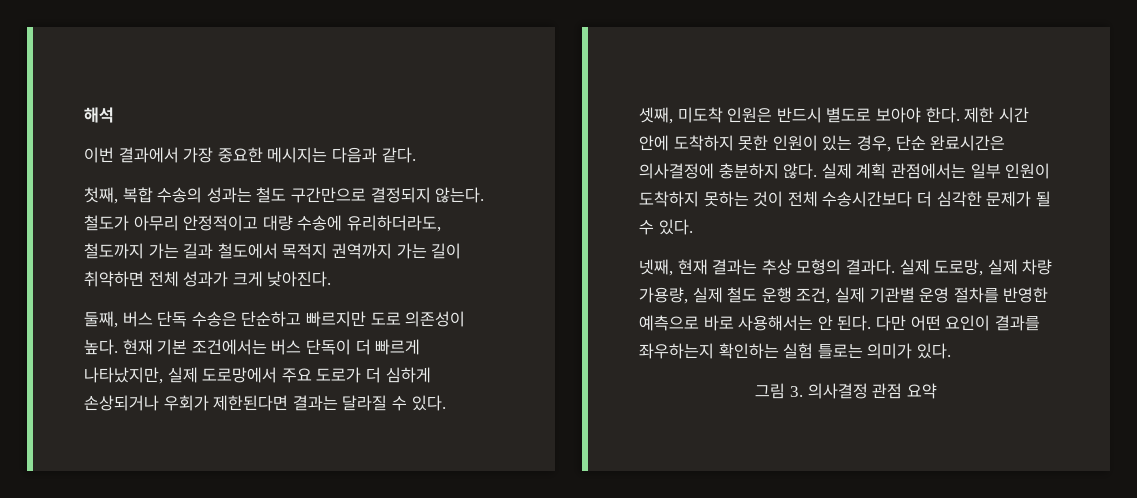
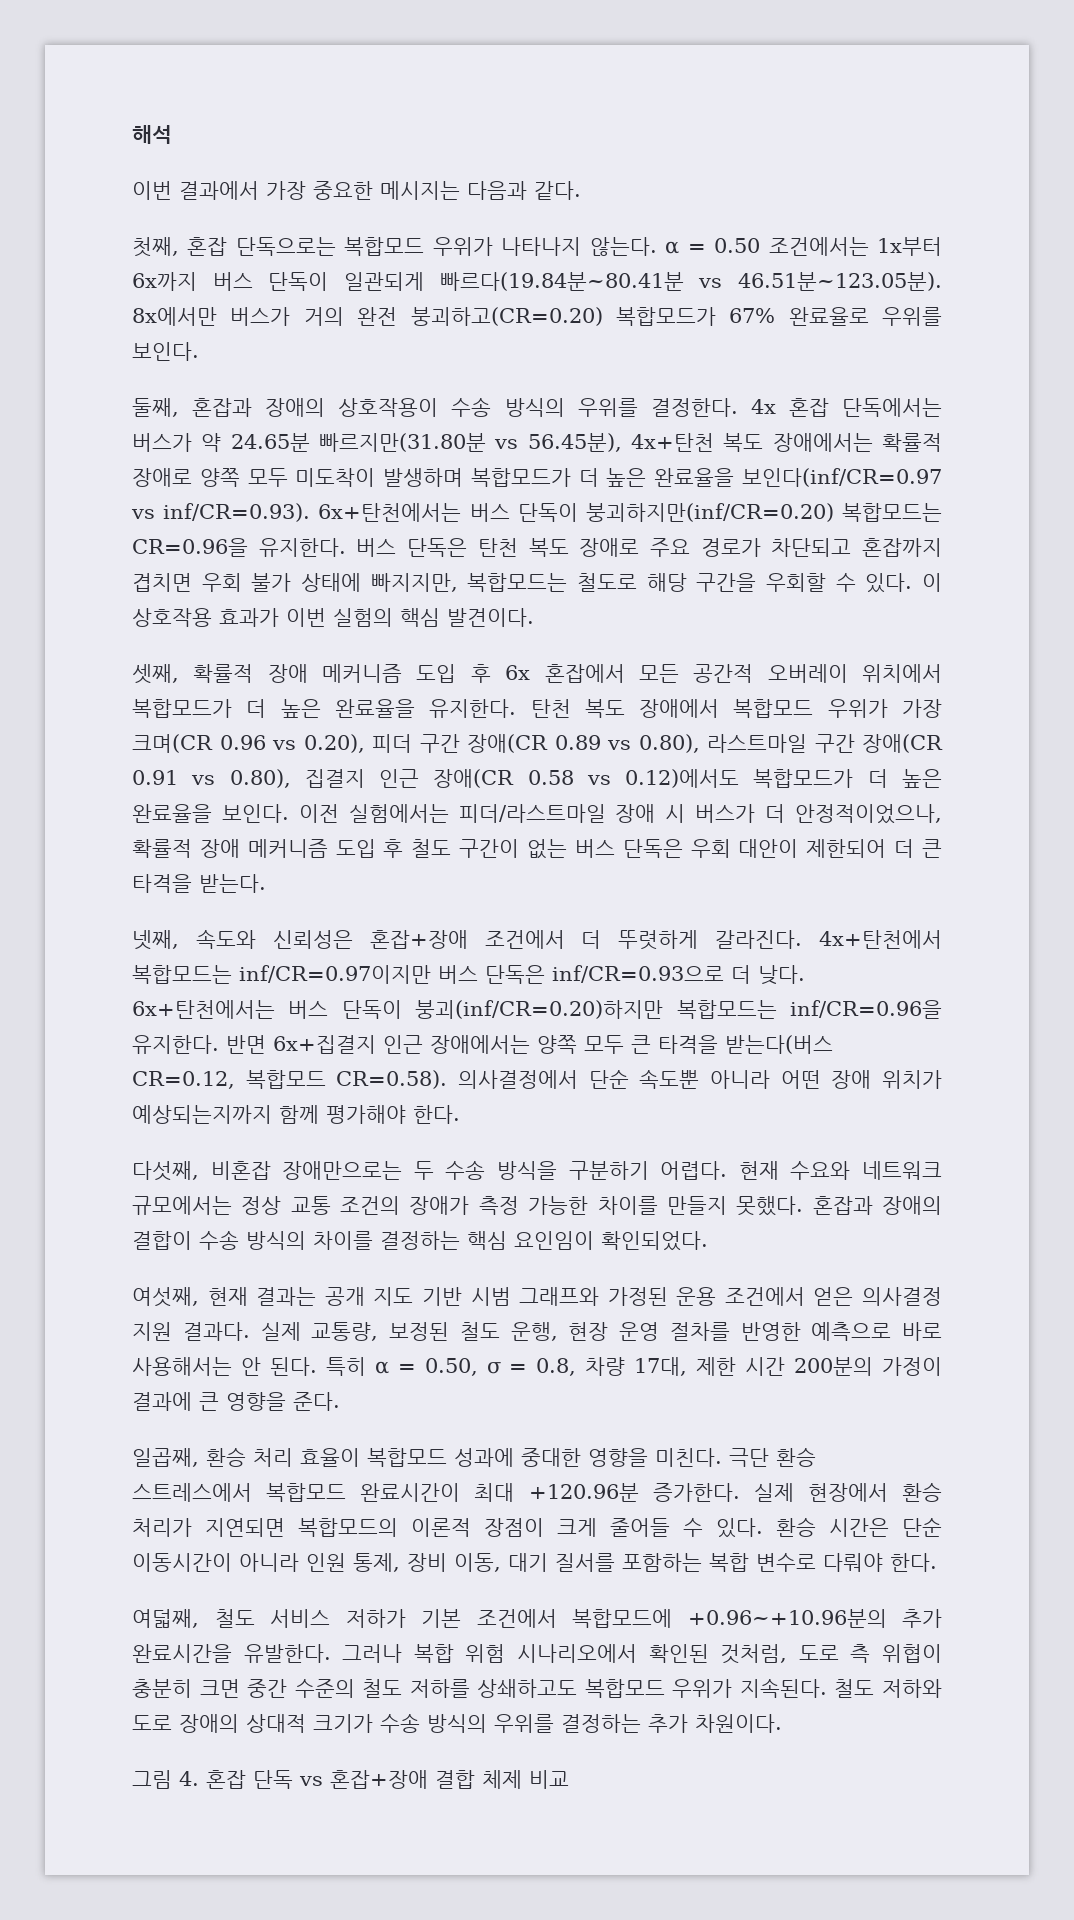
[122,187,485,203] [84,215,441,232] [84,243,462,259] [84,271,332,287] [84,311,466,328] [84,339,421,355] [84,367,431,384] [84,395,446,411] [639,107,1029,124] [639,135,1006,152] [639,163,1051,179] [639,191,1051,207] [639,219,693,235] [639,259,1053,276] [639,287,915,304] 복합 수송의 성과는 철도 구간만으로 결정되지 않는다. 철도가 아무리 안정적이고 대량 수송에 유리하더라도, 철도까지 가는 길과 철도에서 목적지 권역까지 가는 길이 취약하면 전체 성과가 크게 낮아진다. // 둘째, 버스 단독 수송은 단순하고 빠르지만 도로 의존성이 높다. 현재 기본 조건에서는 버스 단독이 더 빠르게 나타났지만, 실제 도로망에서 주요 도로가 더 심하게 손상되거나 우회가 제한된다면 결과는 달라질 수 있다. // 셋째, 미도착 인원은 반드시 별도로 보아야 한다. 제한 시간 안에 도착하지 못한 인원이 있는 경우, 단순 완료시간은 의사결정에 충분하지 않다. 실제 계획 관점에서는 일부 인원이 도착하지 못하는 것이 전체 수송시간보다 더 심각한 문제가 될 수 있다. // 넷째, 현재 결과는 추상 모형의 결과다. 실제 도로망, 실제 차량 가용량, 실제 철도 운행 조건, 실제 기관별 -> [187,237,943,256] [132,272,942,291] [132,307,942,326] [132,342,199,361] [132,397,943,417] [132,433,943,452] [132,468,942,487] [131,503,942,522] [132,538,943,557] [132,573,942,593] [132,608,534,627] [132,664,943,684] [132,699,942,718] [132,734,943,753] [132,769,942,788] [132,804,943,824] [132,839,942,859] [132,874,266,893] [132,929,942,950] [132,965,805,985] [132,1000,942,1019] [132,1035,833,1054] [132,1069,942,1089] [132,1105,460,1124] [132,1160,943,1181] [132,1196,943,1216] [132,1230,708,1251] [132,1287,943,1307] [132,1322,609,1341] 혼잡 단독으로는 복합모드 우위가 나타나지 않는다. α = 0.50 조건에서는 1x부터 6x까지 버스 단독이 일관되게 빠르다(19.84분~80.41분 vs 46.51분~123.05분). 8x에서만 버스가 거의 완전 붕괴하고(CR=0.20) 복합모드가 67% 완료율로 우위를 보인다. // 둘째, 혼잡과 장애의 상호작용이 수송 방식의 우위를 결정한다. 4x 혼잡 단독에서는 버스가 약 24.65분 빠르지만(31.80분 vs 56.45분), 4x+탄천 복도 장애에서는 확률적 장애로 양쪽 모두 미도착이 발생하며 복합모드가 더 높은 완료율을 보인다(inf/CR=0.97 vs inf/CR=0.93). 6x+탄천에서는 버스 단독이 붕괴하지만(inf/CR=0.20) 복합모드는 CR=0.96을 유지한다. 버스 단독은 탄천 복도 장애로 주요 경로가 차단되고 혼잡까지 겹치면 우회 불가 상태에 빠지지만, 복합모드는 철도로 해당 구간을 우회할 수 있다. 이 상호작용 효과가 이번 실험의 핵심 발견이다. // 셋째, 확률적 장애 메커니즘 도입 후 6x 혼잡에서 모든 공간적 오버레이 위치에서 복합모드가 더 높은 완료율을 유지한다. 탄천 복도 장애에서 복합모드 우위가 가장 크며(CR 0.96 vs 0.20), 피더 구간 장애(CR 0.89 vs 0.80), 라스트마일 구간 장애(CR 0.91 vs 0.80), 집결지 인근 장애(CR 0.58 vs 0.12)에서도 복합모드가 더 높은 완료율을 보인다. 이전 실험에서는 피더/라스트마일 장애 시 버스가 더 안정적이었으나, 확률적 장애 메커니즘 도입 후 철도 구간이 없는 버스 단독은 우회 대안이 제한되어 더 큰 타격을 받는다. // 넷째, 속도와 신뢰성은 혼잡+장애 조건에서 더 뚜렷하게 갈라진다. 4x+탄천에서 복합모드는 inf/CR=0.97이지만 버스 단독은 inf/CR=0.93으로 더 낮다. 6x+탄천에서는 버스 단독이 붕괴(inf/CR=0.20)하지만 복합모드는 inf/CR=0.96을 유지한다. 반면 6x+집결지 인근 장애에서는 양쪽 모두 큰 타격을 받는다(버스 CR=0.12, 복합모드 CR=0.58). 의사결정에서 단순 속도뿐 아니라 어떤 장애 위치가 예상되는지까지 함께 평가해야 한다. // 다섯째, 비혼잡 장애만으로는 두 수송 방식을 구분하기 어렵다. 현재 수요와 네트워크 규모에서는 정상 교통 조건의 장애가 측정 가능한 차이를 만들지 못했다. 혼잡과 장애의 결합이 수송 방식의 차이를 결정하는 핵심 요인임이 확인되었다. // 여섯째, 현재 결과는 공개 지도 기반 시범 그래프와 가정된 운용 조건에서 얻은 의사결정 지원 결과다. 실제 교통량, 보정된 철도 운행, 현장
[875,315,1040,331] [639,343,951,359] [755,383,937,399] 다만 어떤 요인이 결과를 좌우하는지 확인하는 실험 틀로는 의미가 있다. // 그림 3. 의사결정 관점 요약 -> [325,1357,942,1376] [132,1392,340,1411] [132,1447,816,1467] [132,1482,942,1502] [132,1517,942,1538] [132,1553,937,1572] [132,1609,942,1628] [132,1644,943,1664] [132,1678,942,1698] [132,1713,782,1733] [132,1770,569,1789] 특히 α = 0.50, σ = 0.8, 차량 17대, 제한 시간 200분의 가정이 결과에 큰 영향을 준다. // 일곱째, 환승 처리 효율이 복합모드 성과에 중대한 영향을 미친다. 극단 환승 스트레스에서 복합모드 완료시간이 최대 +120.96분 증가한다. 실제 현장에서 환승 처리가 지연되면 복합모드의 이론적 장점이 크게 줄어들 수 있다. 환승 시간은 단순 이동시간이 아니라 인원 통제, 장비 이동, 대기 질서를 포함하는 복합 변수로 다뤄야 한다. // 여덟째, 철도 서비스 저하가 기본 조건에서 복합모드에 +0.96~+10.96분의 추가 완료시간을 유발한다. 그러나 복합 위험 시나리오에서 확인된 것처럼, 도로 측 위협이 충분히 크면 중간 수준의 철도 저하를 상쇄하고도 복합모드 우위가 지속된다. 철도 저하와 도로 장애의 상대적 크기가 수송 방식의 우위를 결정하는 추가 차원이다. // 그림 4. 혼잡 단독 vs 혼잡+장애 결합 체제 비교

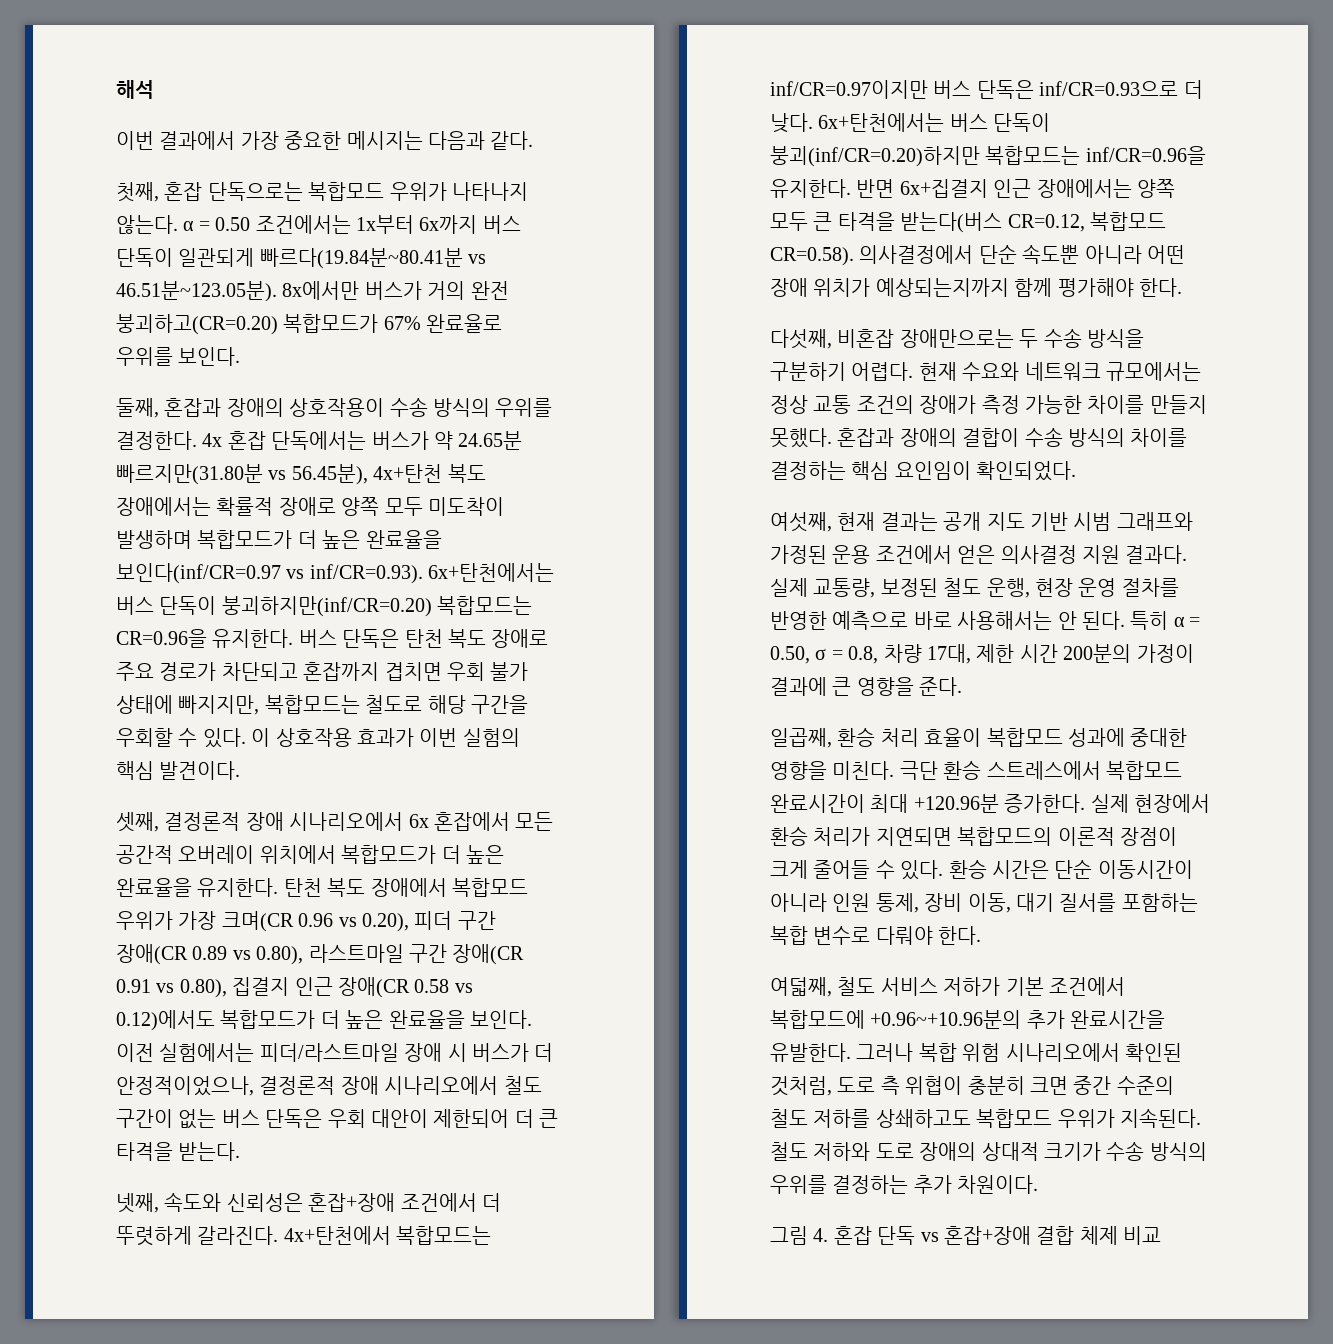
[193,664,491,683] 확률적 장애 메커니즘 도입 후 -> [164,812,404,831] 결정론적 장애 시나리오에서
[132,839,404,858] 확률적 장애 메커니즘 도입 후 -> [259,1076,499,1095] 결정론적 장애 시나리오에서

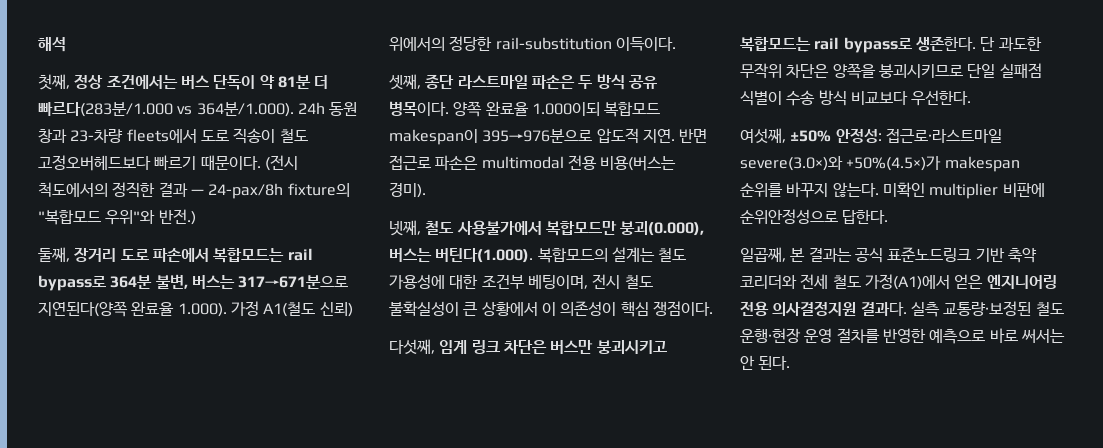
[116,131,534,150] [116,182,528,202] [116,215,521,234] [116,248,487,269] [116,281,509,302] [116,314,503,335] [116,347,241,366] [116,397,553,418] [116,431,523,450] [116,464,486,485] [116,497,504,516] [116,530,442,549] [116,563,555,584] [116,596,533,617] [116,629,549,648] [116,662,529,681] [116,695,528,715] [116,728,520,748] [116,761,241,780] [116,812,554,832] [116,845,504,864] [116,878,528,897] [116,911,496,932] [116,944,525,965] [116,977,473,998] [116,1010,532,1031] [116,1043,554,1062] [116,1076,542,1096] [116,1109,559,1129] [116,1142,241,1161] [116,1192,501,1213] [116,1226,492,1246] [770,80,1203,99] [770,113,1051,133] [770,146,1206,167] [770,179,1175,198] [770,212,1166,233] [770,244,1185,266] [770,278,1182,297] [770,328,1144,349] [770,362,1201,381] [770,395,1207,414] [770,427,1188,448] [770,461,1077,481] [770,512,1193,532] [770,545,1188,564] [770,578,1073,598] 이번 결과에서 가장 중요한 메시지는 다음과 같다. // 첫째, 혼잡 단독으로는 복합모드 우위가 나타나지 않는다. α = 0.50 조건에서는 1x부터 6x까지 버스 단독이 일관되게 빠르다(19.84분~80.41분 vs 46.51분~123.05분). 8x에서만 버스가 거의 완전 붕괴하고(CR=0.20) 복합모드가 67% 완료율로 우위를 보인다. // 둘째, 혼잡과 장애의 상호작용이 수송 방식의 우위를 결정한다. 4x 혼잡 단독에서는 버스가 약 24.65분 빠르지만(31.80분 vs 56.45분), 4x+탄천 복도 장애에서는 확률적 장애로 양쪽 모두 미도착이 발생하며 복합모드가 더 높은 완료율을 보인다(inf/CR=0.97 vs inf/CR=0.93). 6x+탄천에서는 버스 단독이 붕괴하지만(inf/CR=0.20) 복합모드는 CR=0.96을 유지한다. 버스 단독은 탄천 복도 장애로 주요 경로가 차단되고 혼잡까지 겹치면 우회 불가 상태에 빠지지만, 복합모드는 철도로 해당 구간을 우회할 수 있다. 이 상호작용 효과가 이번 실험의 핵심 발견이다. // 셋째, 결정론적 장애 시나리오에서 6x 혼잡에서 모든 공간적 오버레이 위치에서 복합모드가 더 높은 완료율을 유지한다. 탄천 복도 장애에서 복합모드 우위가 가장 크며(CR 0.96 vs 0.20), 피더 구간 장애(CR 0.89 vs 0.80), 라스트마일 구간 장애(CR 0.91 vs 0.80), 집결지 인근 장애(CR 0.58 vs 0.12)에서도 복합모드가 더 높은 완료율을 보인다. 이전 실험에서는 피더/라스트마일 장애 시 버스가 더 안정적이었으나, 결정론적 장애 시나리오에서 철도 구간이 없는 버스 단독은 우회 대안이 제한되어 더 큰 타격을 받는다. // 넷째, 속도와 신뢰성은 혼잡+장애 조건에서 더 뚜렷하게 갈라진다. 4x+탄천에서 복합모드는 inf/CR=0.97이지만 버스 단독은 inf/CR=0.93으로 더 낮다. 6x+탄천에서는 버스 단독이 붕괴(inf/CR=0.20)하지만 복합모드는 inf/CR=0.96을 유지한다. 반면 6x+집결지 인근 장애에서는 양쪽 모두 큰 타격을 받는다(버스 CR=0.12, 복합모드 CR=0.58). 의사결정에서 단순 속도뿐 아니라 어떤 장애 위치가 예상되는지까지 함께 평가해야 한다. // 다섯째, 비혼잡 장애만으로는 두 수송 방식을 구분하기 어렵다. 현재 수요와 네트워크 규모에서는 정상 교통 조건의 장애가 측정 가능한 차이를 만들지 못했다. 혼잡과 장애의 결합이 수송 방식의 차이를 결정하는 핵심 요인임이 확인되었다. // 여섯째, 현재 결과는 공개 지도 기반 시범 그래프와 가정된 운용 조건에서 얻은 의사결정 지원 결과다. 실제 교통량, 보정된 철도 운행, 현장 -> [38,74,329,90] [38,102,358,117] [38,128,308,144] [38,155,298,171] [38,182,350,199] [38,209,196,225] [38,247,313,263] [38,274,349,291] [38,301,353,317] [389,36,676,51] [389,74,657,90] [389,101,661,117] [389,128,708,145] [389,155,677,171] [389,182,426,198] [389,220,705,236] [389,247,687,263] [389,274,653,289] [389,301,713,317] [389,339,667,354] [740,36,1042,53] [740,63,1042,79] [740,90,972,106] [740,128,1002,143] [740,156,1020,172] [740,182,1045,199] [740,209,889,224] [740,247,1037,263] [740,274,1057,290] [740,301,1064,317] [740,328,801,343] 첫째, 정상 조건에서는 버스 단독이 약 81분 더 빠르다(283분/1.000 vs 364분/1.000). 24h 동원 창과 23-차량 fleets에서 도로 직송이 철도 고정오버헤드보다 빠르기 때문이다. (전시 척도에서의 정직한 결과 — 24-pax/8h fixture의 "복합모드 우위"와 반전.) // 둘째, 장거리 도로 파손에서 복합모드는 rail bypass로 364분 불변, 버스는 317→671분으로 지연된다(양쪽 완료율 1.000). 가정 A1(철도 신뢰) 위에서의 정당한 rail-substitution 이득이다. // 셋째, 종단 라스트마일 파손은 두 방식 공유 병목이다. 양쪽 완료율 1.000이되 복합모드 makespan이 395→976분으로 압도적 지연. 반면 접근로 파손은 multimodal 전용 비용(버스는 경미). // 넷째, 철도 사용불가에서 복합모드만 붕괴(0.000), 버스는 버틴다(1.000). 복합모드의 설계는 철도 가용성에 대한 조건부 베팅이며, 전시 철도 불확실성이 큰 상황에서 이 의존성이 핵심 쟁점이다. // 다섯째, 임계 링크 차단은 버스만 붕괴시키고 복합모드는 rail bypass로 생존한다. 단 과도한 무작위 차단은 양쪽을 붕괴시키므로 단일 실패점 식별이 수송 방식 비교보다 우선한다. // 여섯째, ±50% 안정성: 접근로·라스트마일 severe(3.0×)와 +50%(4.5×)가 makespan 순위를 바꾸지 않는다. 미확인 multiplier 비판에 순위안정성으로 답한다. // 일곱째, 본 결과는 공식 표준노드링크 기반 축약 코리더와 전세 철도 가정(A1)에서 얻은 엔지니어링 전용 의사결정지원 결과다. 실측 교통량·보정된 철도 운행·현장
[957,611,1053,630] 사용해서는 -> [1020,329,1065,343] 써서는
[1130,611,1201,630] [770,644,1194,664] [770,677,963,696] [770,727,1188,748] [770,760,1182,780] [770,794,1210,813] [770,826,1177,846] [770,859,1193,880] [770,893,1198,913] [770,926,982,945] [770,977,1125,997] [770,1010,1166,1029] [770,1043,1182,1062] [770,1076,1174,1096] [770,1108,1201,1128] [770,1141,1207,1161] [770,1175,1039,1194] [770,1226,1162,1245] 특히 α = 0.50, σ = 0.8, 차량 17대, 제한 시간 200분의 가정이 결과에 큰 영향을 준다. // 일곱째, 환승 처리 효율이 복합모드 성과에 중대한 영향을 미친다. 극단 환승 스트레스에서 복합모드 완료시간이 최대 +120.96분 증가한다. 실제 현장에서 환승 처리가 지연되면 복합모드의 이론적 장점이 크게 줄어들 수 있다. 환승 시간은 단순 이동시간이 아니라 인원 통제, 장비 이동, 대기 질서를 포함하는 복합 변수로 다뤄야 한다. // 여덟째, 철도 서비스 저하가 기본 조건에서 복합모드에 +0.96~+10.96분의 추가 완료시간을 유발한다. 그러나 복합 위험 시나리오에서 확인된 것처럼, 도로 측 위협이 충분히 크면 중간 수준의 철도 저하를 상쇄하고도 복합모드 우위가 지속된다. 철도 저하와 도로 장애의 상대적 크기가 수송 방식의 우위를 결정하는 추가 차원이다. // 그림 4. 혼잡 단독 vs 혼잡+장애 결합 체제 비교 -> (791, 363) none

